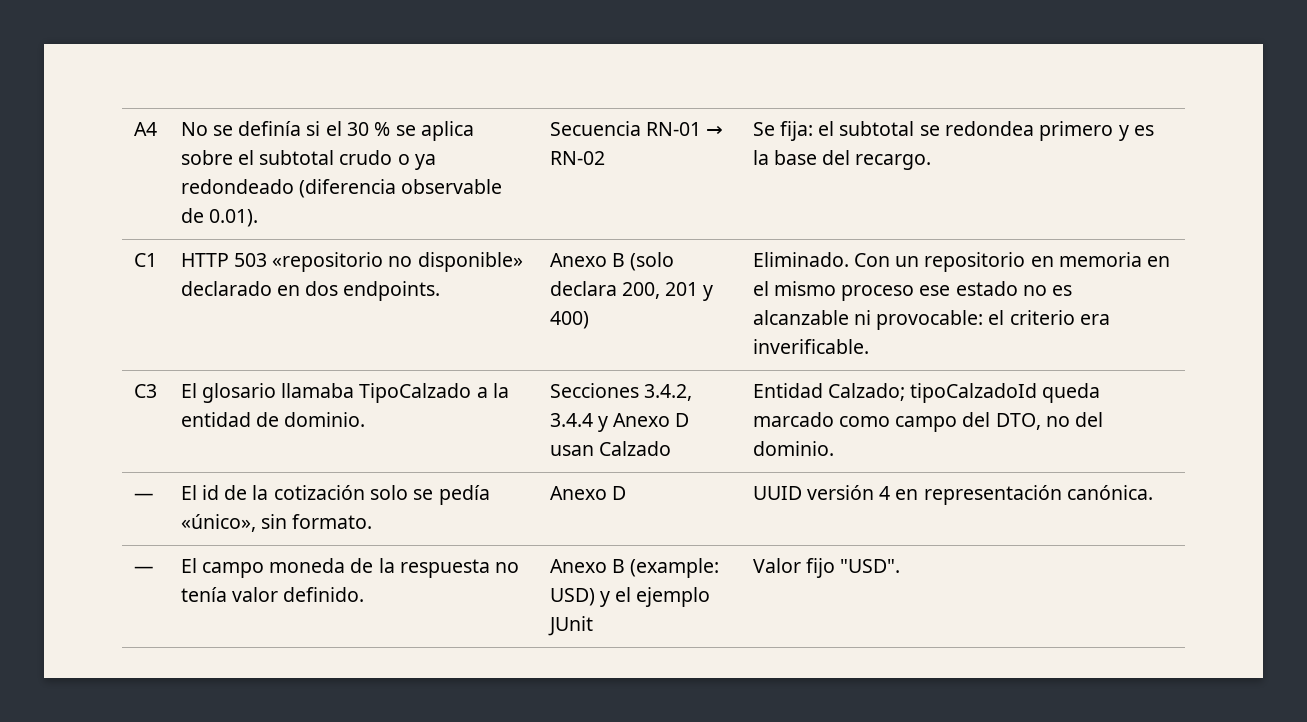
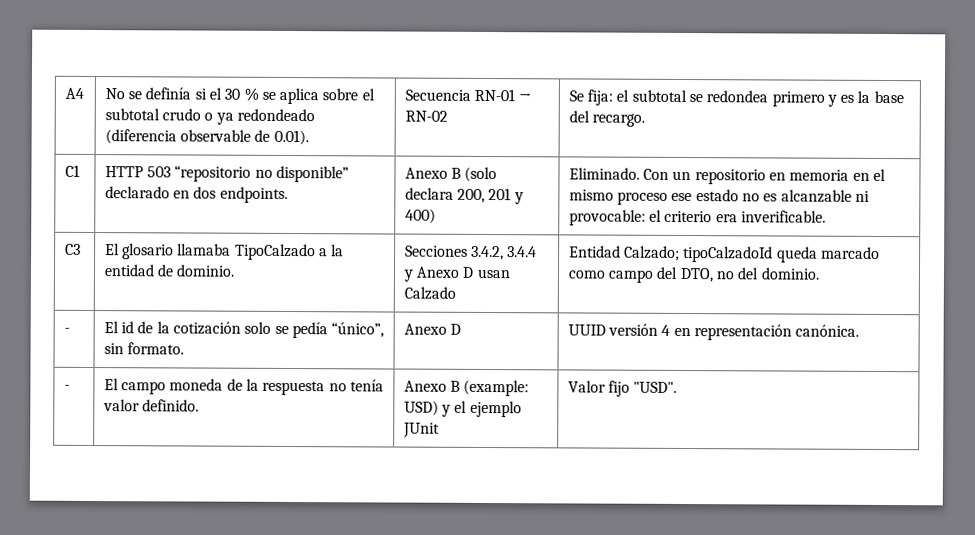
[272,252,523,272] «repositorio no disponible» -> [174,165,349,183] “repositorio no disponible”
[133,493,154,500] — -> [63,327,70,333] -
[180,514,256,532] «único», -> [331,322,385,338] “único”,
[133,566,154,573] — -> [63,384,70,390] -

